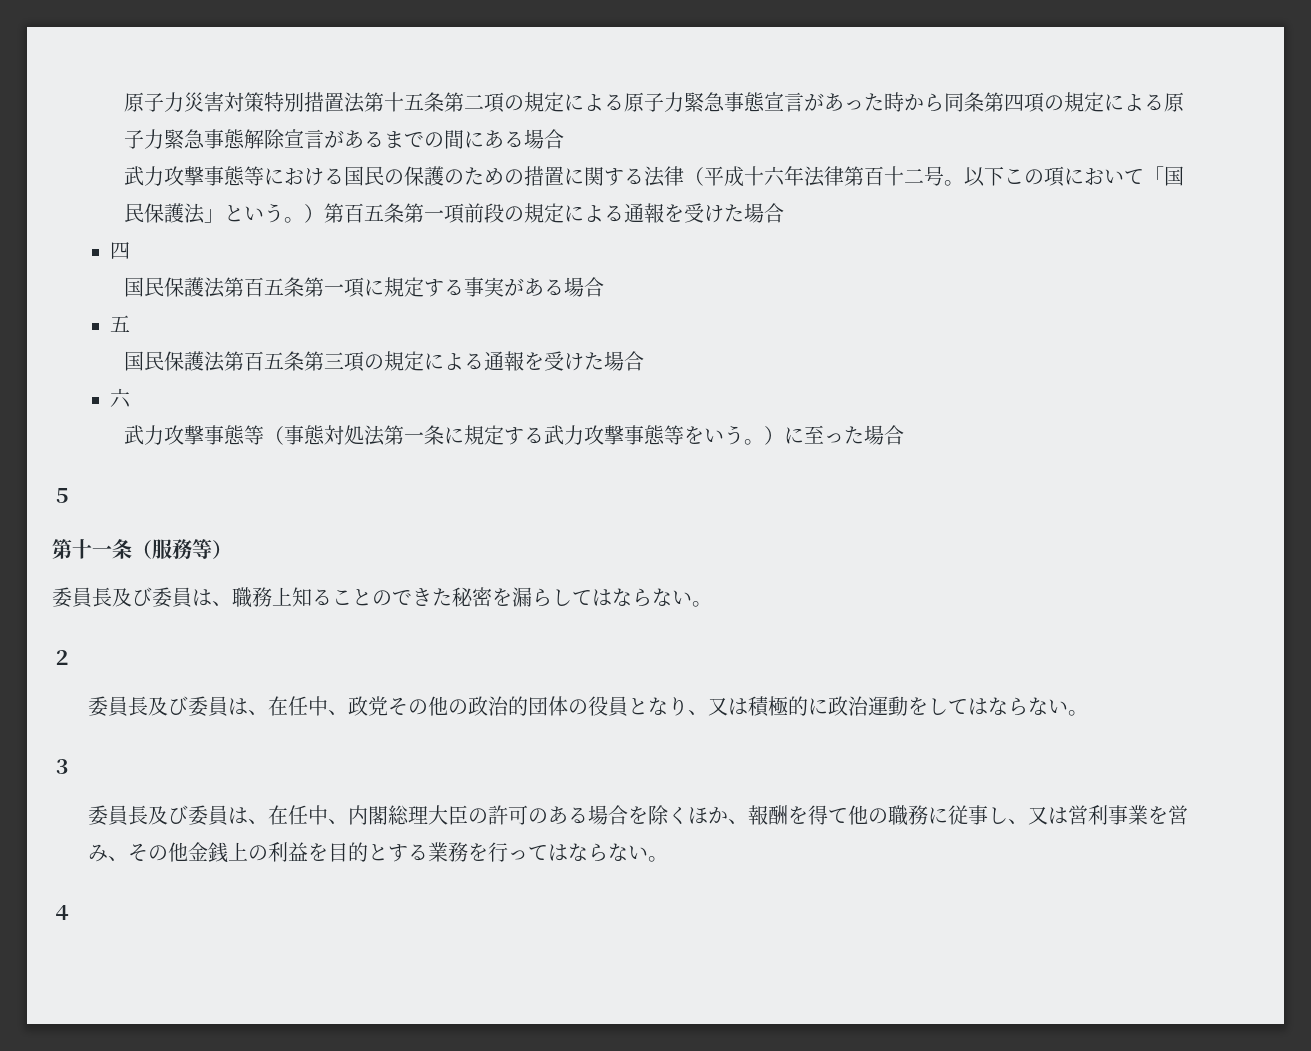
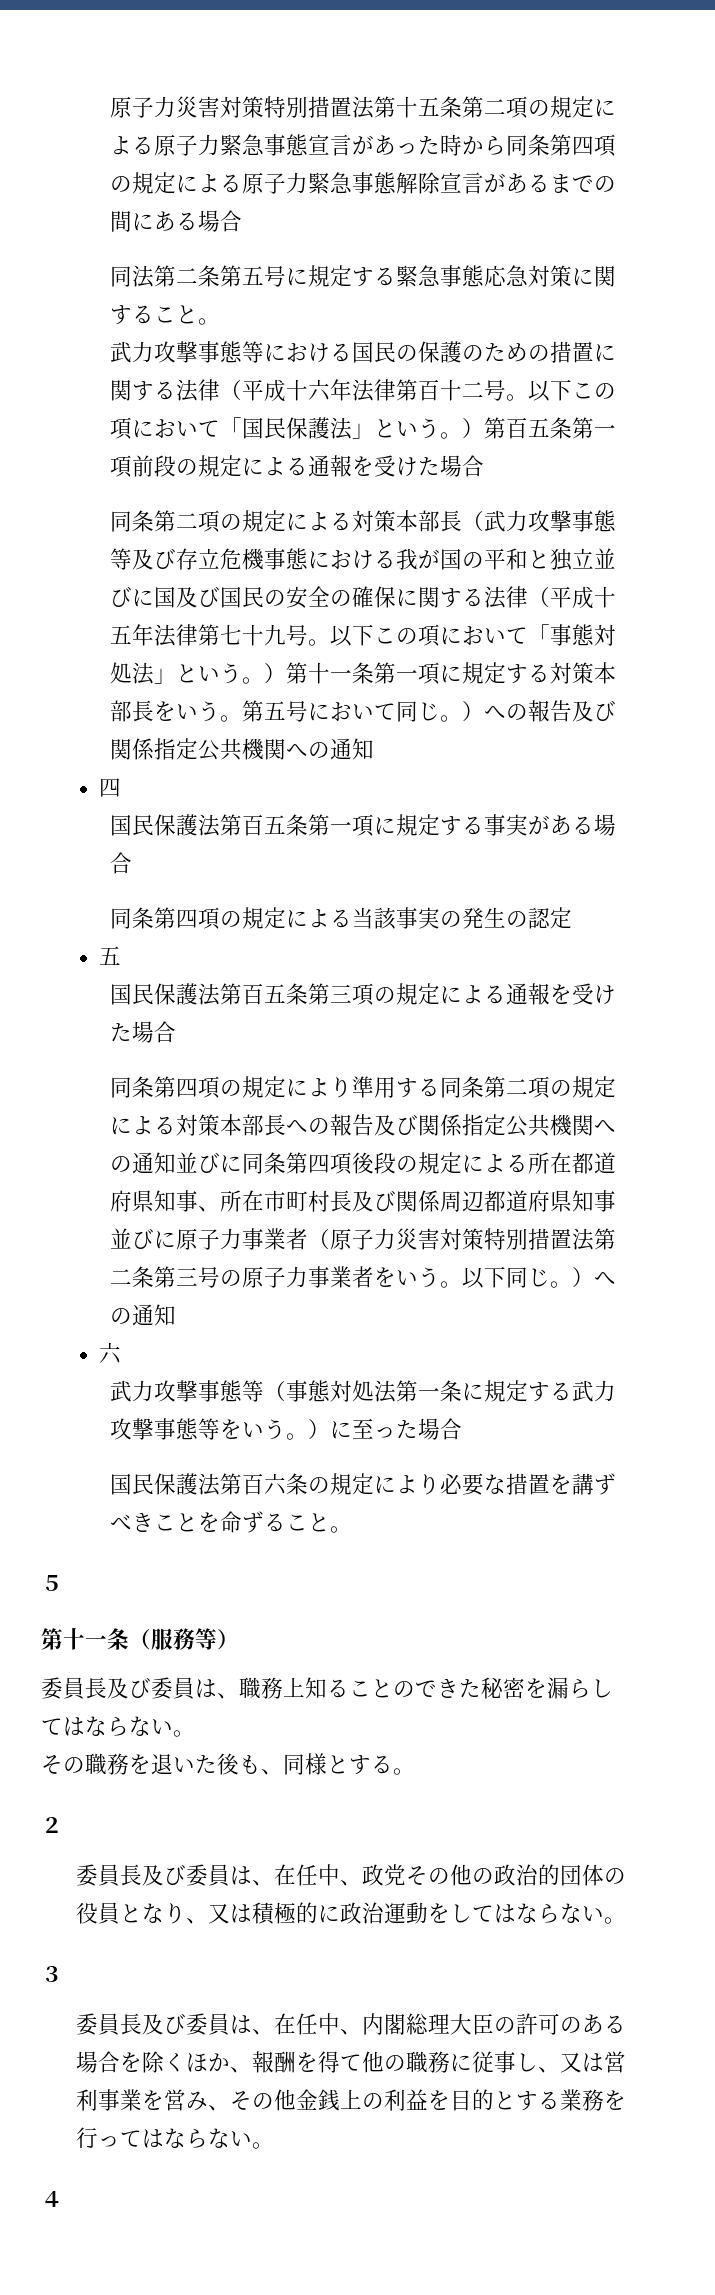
(565, 139) none -> [110,265,617,288] [110,305,221,325] // 同法第二条第五号に規定する緊急事態応急対策に関すること。
(785, 213) none -> [110,510,617,533] [110,548,617,571] [110,586,617,609] [110,624,617,647] [110,662,617,685] [110,700,617,722] [110,738,375,761] // 同条第二項の規定による対策本部長（武力攻撃事態等及び存立危機事態における我が国の平和と独立並びに国及び国民の安全の確保に関する法律（平成十五年法律第七十九号。以下この項において「事態対処法」という。）第十一条第一項に規定する対策本部長をいう。第五号において同じ。）への報告及び関係指定公共機関への通知
(605, 287) none -> [110,907,573,930] // 同条第四項の規定による当該事実の発生の認定
(645, 361) none -> [110,1076,617,1099] [110,1114,617,1137] [110,1152,617,1175] [110,1190,617,1212] [110,1228,617,1251] [110,1266,617,1289] [110,1304,177,1326] // 同条第四項の規定により準用する同条第二項の規定による対策本部長への報告及び関係指定公共機関への通知並びに同条第四項後段の規定による所在都道府県知事、所在市町村長及び関係周辺都道府県知事並びに原子力事業者（原子力災害対策特別措置法第二条第三号の原子力事業者をいう。以下同じ。）への通知
(905, 435) none -> [110,1473,617,1496] [110,1511,353,1533] // 国民保護法第百六条の規定により必要な措置を講ずべきことを命ずること。
(712, 604) none -> [41,1753,415,1775] // その職務を退いた後も、同様とする。

